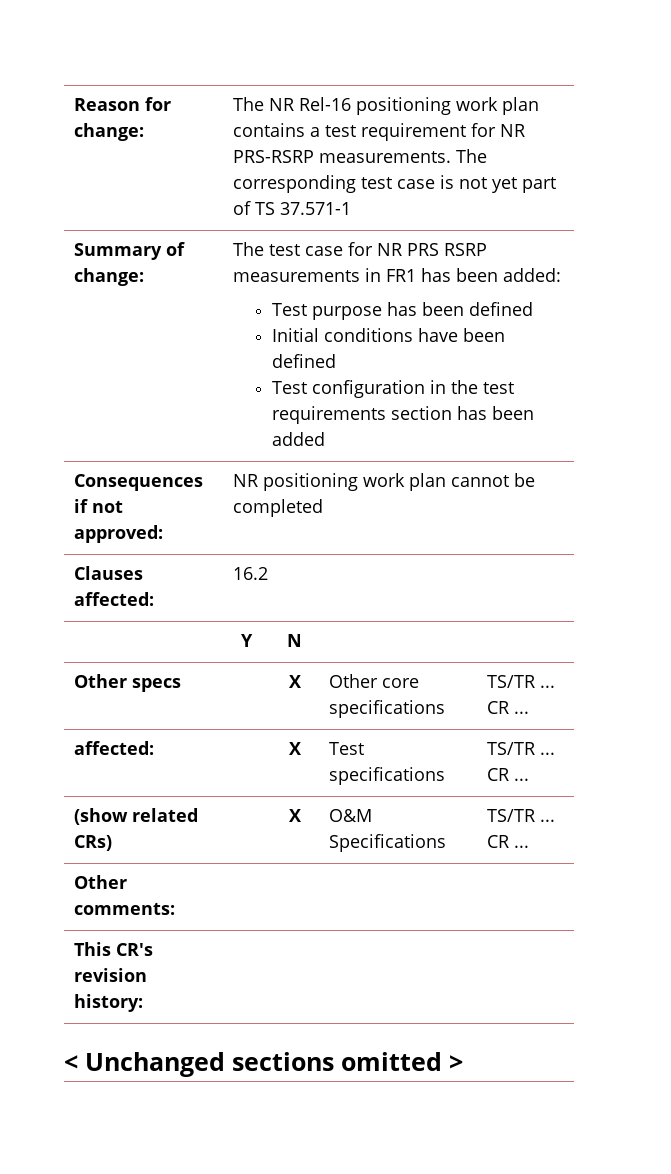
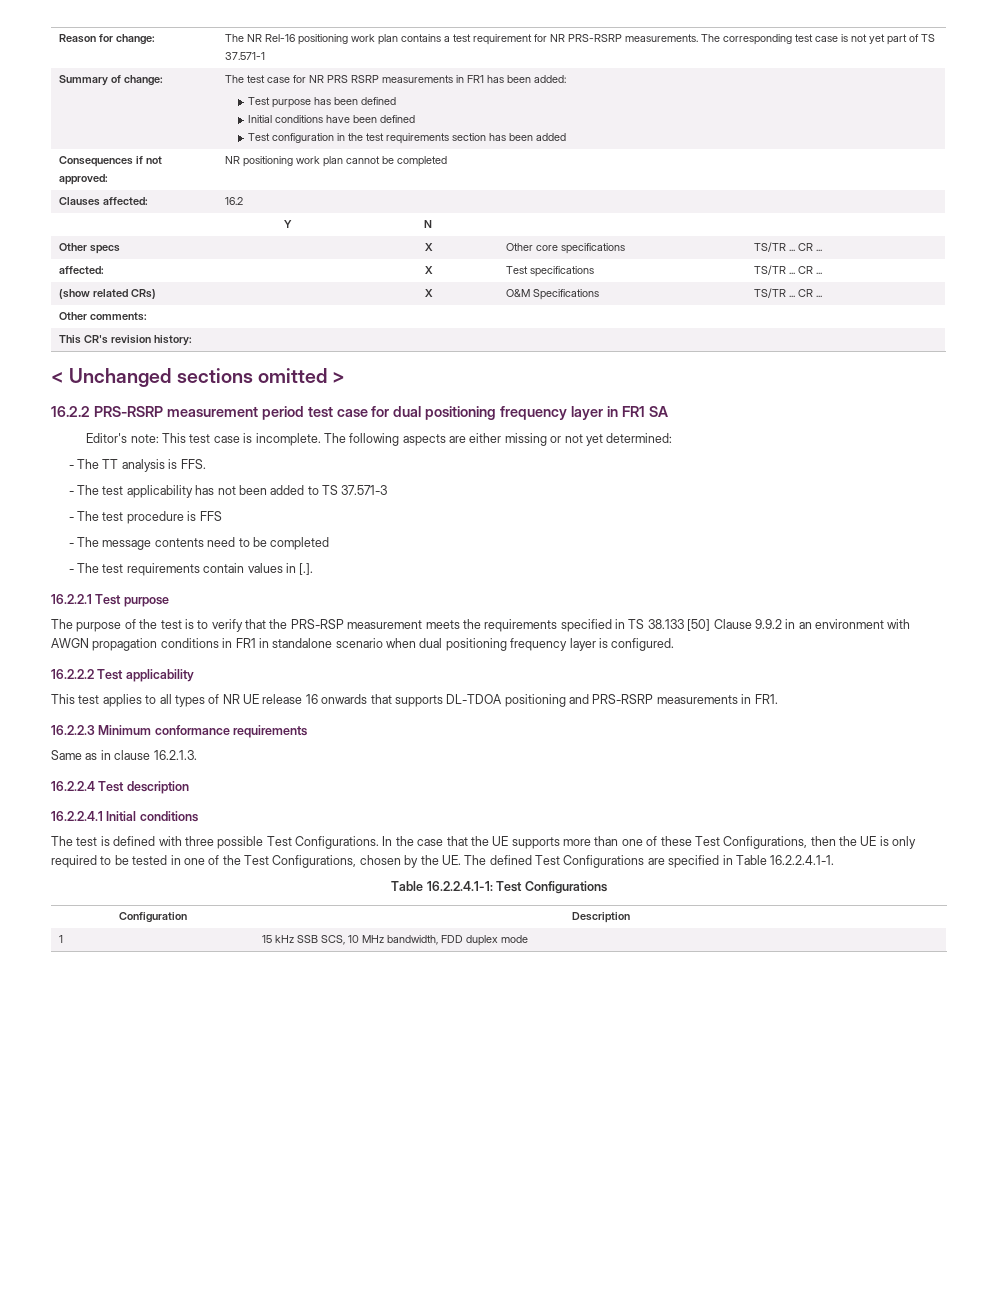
(463, 1063) none -> [51,406,668,420] [86,433,673,446] [68,459,206,472] [68,485,388,498] [68,511,222,524] [68,537,330,550] [68,563,314,576] [51,594,169,607] [51,619,911,632] [51,638,675,651] [51,669,194,682] [51,694,778,707] [51,725,308,738] [51,750,197,760] [51,781,189,794] [51,811,198,822] [51,836,917,849] [51,855,835,868] [391,881,607,894] [119,912,187,923] [571,912,630,923] [59,935,64,943] [262,935,529,946] // 16.2.2 PRS-RSRP measurement period test case for dual positioning frequency layer in FR1 SA // Editor's note: This test case is incomplete. The following aspects are either missing or not yet determined: // - The TT analysis is FFS. // - The test applicability has not been added to TS 37.571-3 // - The test procedure is FFS // - The message contents need to be completed // - The test requirements contain values in [.]. // 16.2.2.1 Test purpose // The purpose of the test is to verify that the PRS-RSP measurement meets the requirements specified in TS 38.133 [50] Clause 9.9.2 in an environment with AWGN propagation conditions in FR1 in standalone scenario when dual positioning frequency layer is configured. // 16.2.2.2 Test applicability // This test applies to all types of NR UE release 16 onwards that supports DL-TDOA positioning and PRS-RSRP measurements in FR1. // 16.2.2.3 Minimum conformance requirements // Same as in clause 16.2.1.3. // 16.2.2.4 Test description // 16.2.2.4.1 Initial conditions // The test is defined with three possible Test Configurations. In the case that the UE supports more than one of these Test Configurations, then the UE is only required to be tested in one of the Test Configurations, chosen by the UE. The defined Test Configurations are specified in Table 16.2.2.4.1-1. // Table 16.2.2.4.1-1: Test Configurations // Configuration | Description // 1 | 15 kHz SSB SCS, 10 MHz bandwidth, FDD duplex mode

